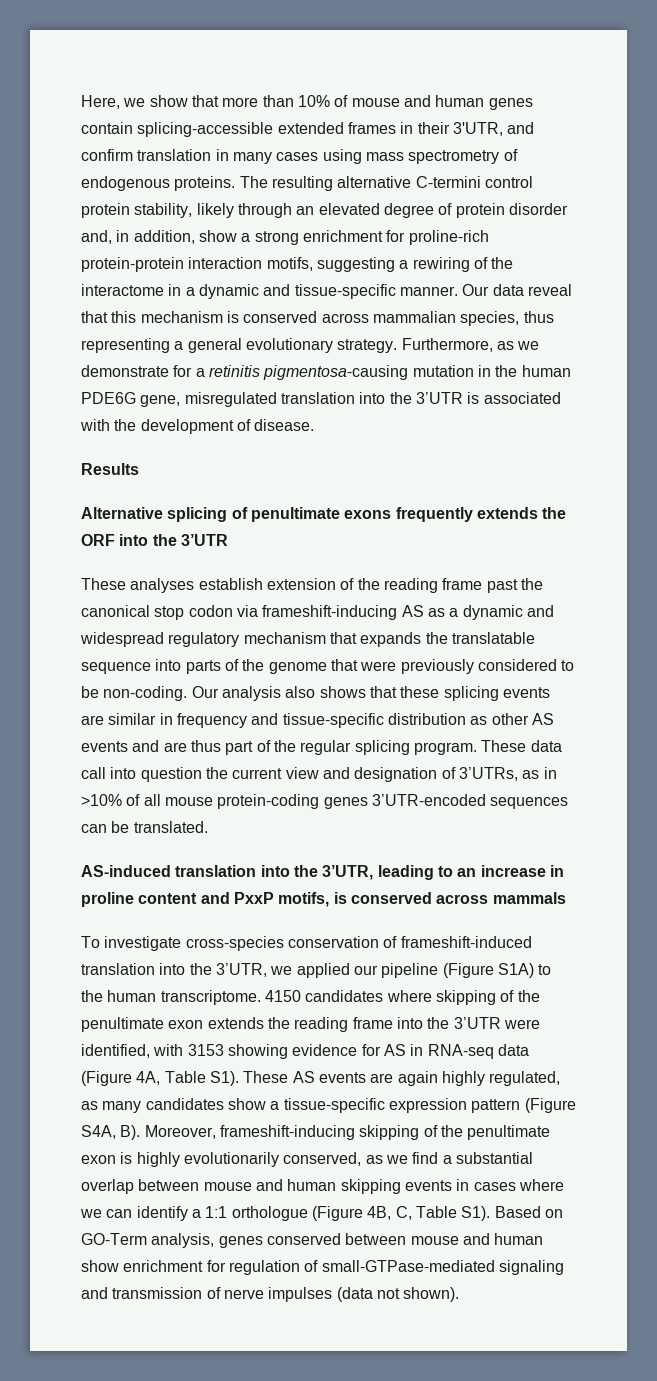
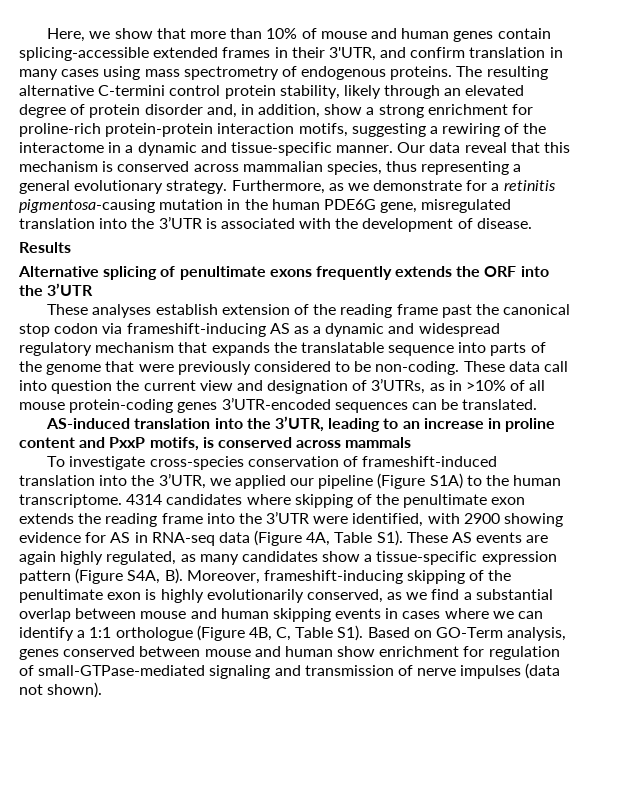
[191,686,550,701] [81,713,554,728] [81,740,477,755] Our analysis also shows that these splicing events are similar in frequency and tissue-specific distribution as other AS events and are thus part of the regular splicing program. -> (460, 368) none
[264,990,301,1002] 4150 -> [126,494,163,505] 4314
[187,1044,224,1056] 3153 -> [463,513,500,524] 2900

